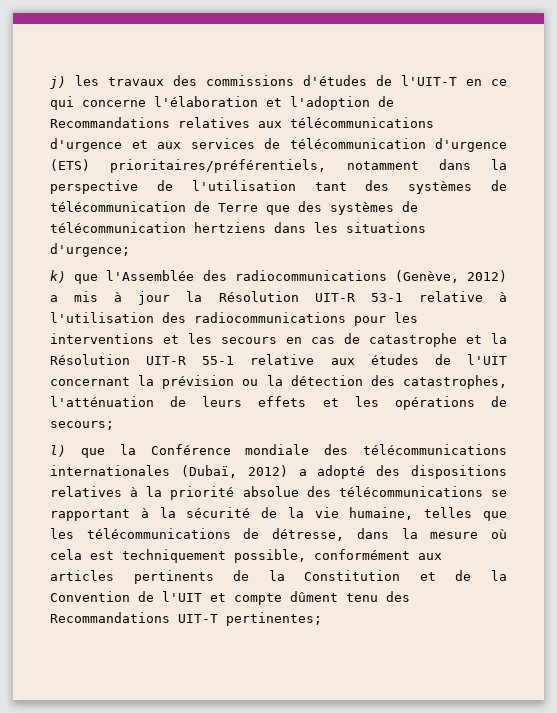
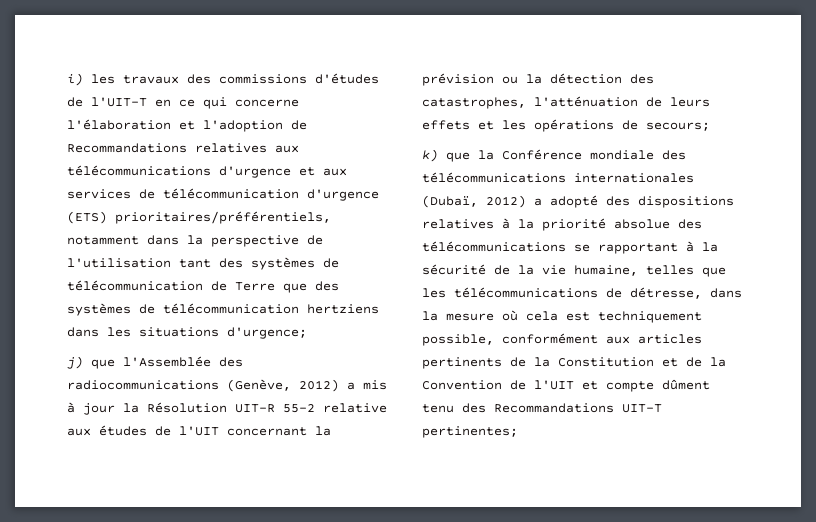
[50,76,66,89] j) -> [67,73,83,86] i)
[50,270,66,283] k) -> [67,356,83,369] j)
[370,291,507,302] [50,312,418,326] [50,333,507,347] [50,354,235,365] 53-1 relative à l'utilisation des radiocommunications pour les interventions et les secours en cas de catastrophe et la Résolution UIT-R 55-1 -> [283,404,315,413] 55-2
[50,445,66,457] l) -> [422,149,438,162] k)

